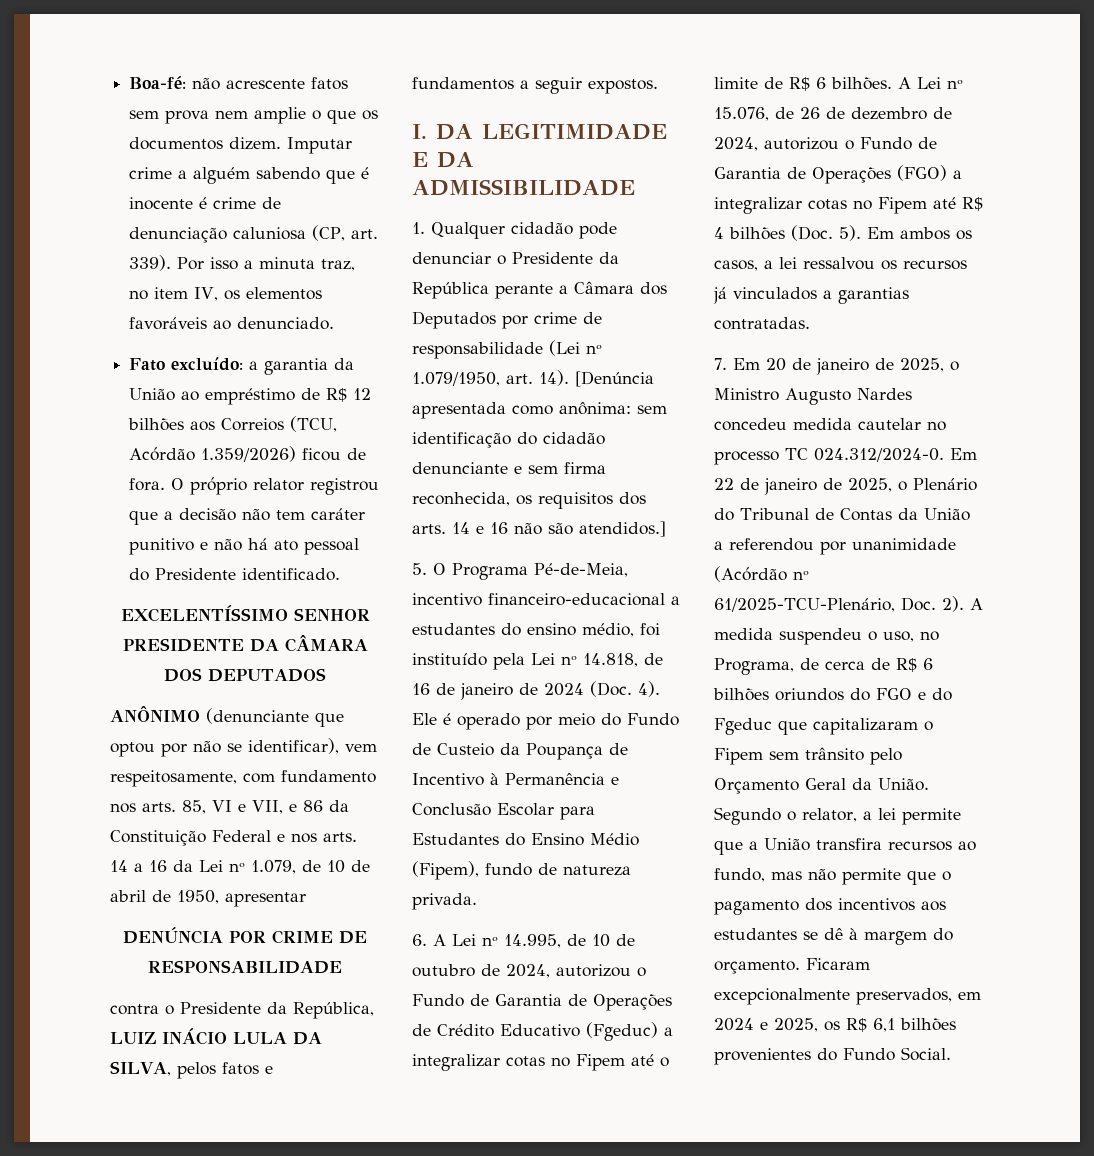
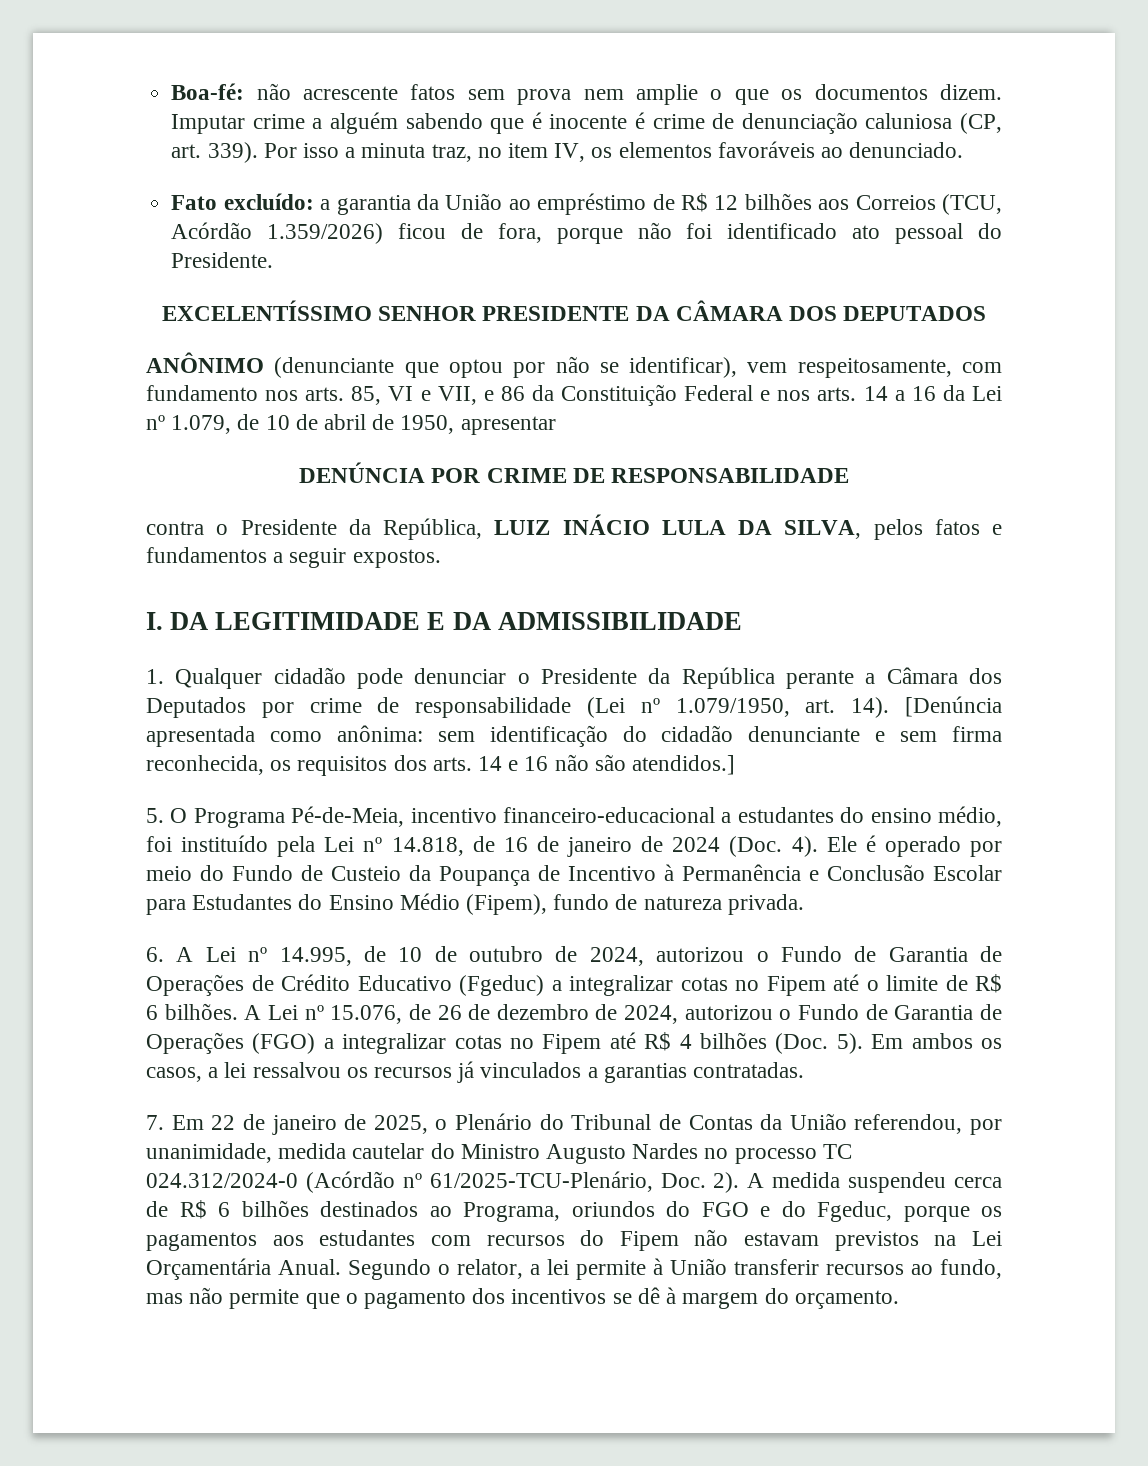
[129,477,380,495] [129,508,366,525] [129,538,269,555] fora. O próprio relator registrou que a decisão não tem caráter punitivo e não há -> [497,222,838,244] fora, porque não foi identificado
[155,568,341,581] Presidente identificado. -> [171,252,274,268] Presidente.
[766,358,959,375] [714,388,912,405] [714,418,946,431] [714,448,977,465] 20 de janeiro de 2025, o Ministro Augusto Nardes concedeu medida cautelar no processo TC 024.312/2024-0. Em -> (204, 1122) none
[714,538,956,555] a referendou por unanimidade -> [854,1114,1002,1135] [146,1143,852,1164] [146,1173,298,1188] referendou, por unanimidade, medida cautelar do Ministro Augusto Nardes no processo TC 024.312/2024-0
[868,631,939,642] [714,658,819,675] o uso, no Programa, de -> (947, 1182) none
(769, 694) none -> [320,1201,560,1222] destinados ao Programa,
[714,718,933,735] [714,747,902,765] [714,778,929,794] Fgeduc que capitalizaram o Fipem sem trânsito pelo Orçamento Geral da União. -> [817,1201,1002,1222] [146,1229,1002,1251] [146,1258,341,1280] Fgeduc, porque os pagamentos aos estudantes com recursos do Fipem não estavam previstos na Lei Orçamentária Anual.
[714,838,882,855] que a União transfira -> [653,1258,819,1275] à União transferir
[921,901,946,911] [714,928,797,940] aos estudantes -> (607, 1296) none
[806,958,870,970] [714,988,981,1005] [714,1018,956,1032] [714,1047,951,1065] Ficaram excepcionalmente preservados, em 2024 e 2025, os R$ 6,1 bilhões provenientes do Fundo Social. -> (899, 1299) none

